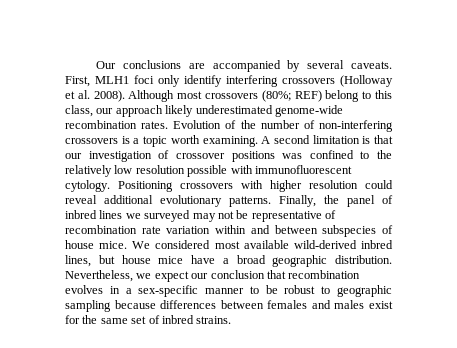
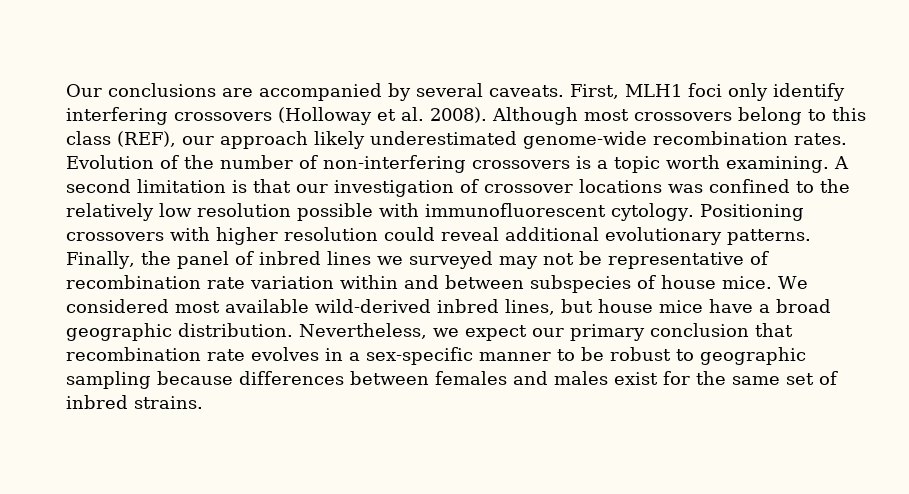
[261,90,322,102] (80%; REF) -> (732, 116) none
[65,105,93,117] class, -> [66,131,176,147] class (REF),
[231,151,275,162] positions -> [579,179,662,193] locations
(209, 276) none -> [570,324,645,341] primary
(361, 274) none -> [207,349,245,361] rate

